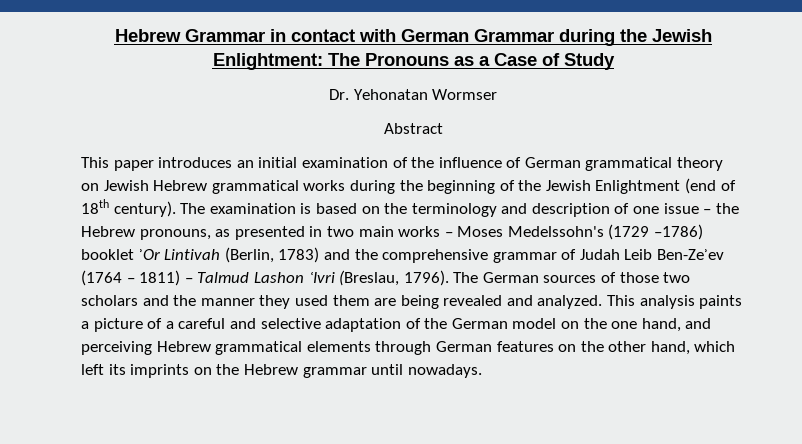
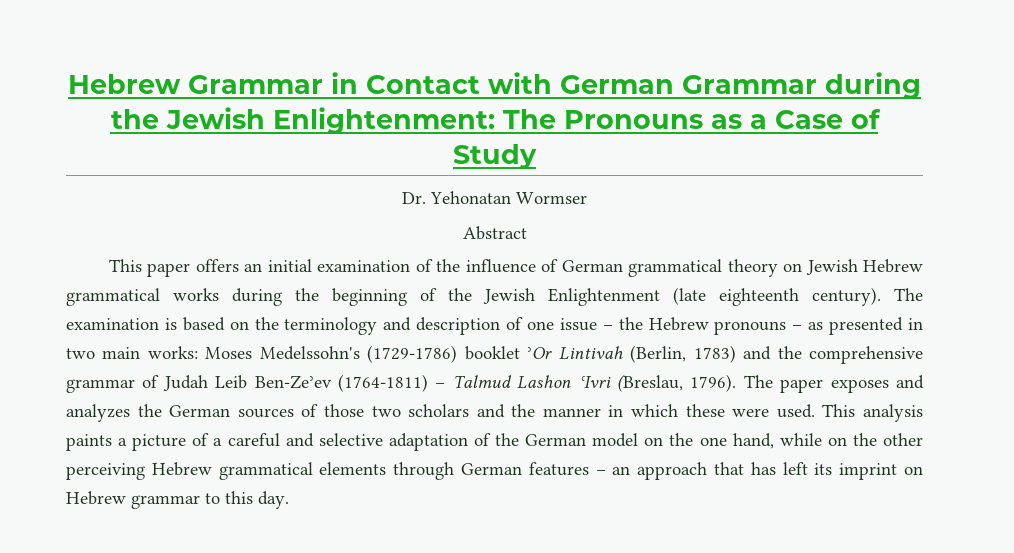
[290,29,355,42] contact -> [366,75,480,94] Contact
[212,53,323,70] Enlightment: -> [272,107,495,134] Enlightenment:
[158,157,233,168] introduces -> [195,259,239,272] offers
[595,178,736,194] [81,199,109,214] Enlightment (end of 18th -> [548,287,799,306] Enlightenment (late eighteenth
[139,229,211,240] pronouns, -> [714,321,803,335] pronouns –
[398,224,704,240] works – Moses Medelssohn's (1729 –1786) -> [147,345,458,363] works: Moses Medelssohn's (1729-1786)
[81,270,181,286] (1764 – 1811) -> [338,374,428,392] (1764-1811)
(479, 277) none -> [780,375,924,393] [66,404,162,422] paper exposes and analyzes the
[259,295,603,309] they used them are being revealed and analyzed. -> [608,404,815,418] in which these were used.
[685,318,712,329] and -> [779,433,924,446] while on the other
[558,341,736,355] [81,364,482,378] on the other hand, which left its imprints on the Hebrew grammar until nowadays. -> [595,462,923,480] [66,491,289,509] – an approach that has left its imprint on Hebrew grammar to this day.

